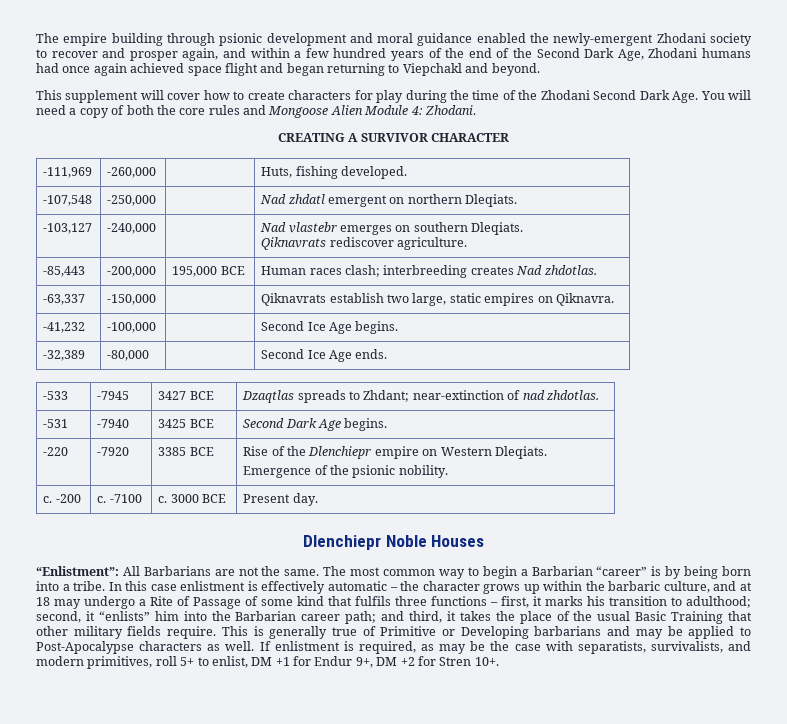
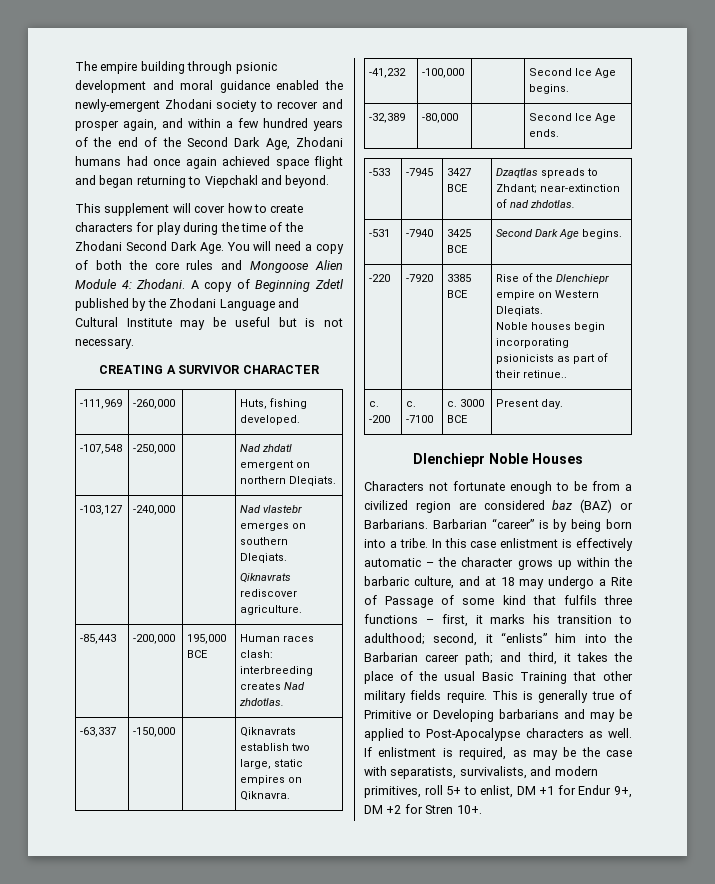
(476, 110) none -> [190,279,344,292] [75,298,299,311] [75,317,344,330] [75,338,134,349] A copy of Beginning Zdetl published by the Zhodani Language and Cultural Institute may be useful but is not necessary.
[345,265,381,277] clash; -> [240,650,274,658] clash:
[243,465,448,478] Emergence of the psionic nobility. -> [496,322,606,332] [496,338,570,348] [496,353,609,364] [495,370,568,378] Noble houses begin incorporating psionicists as part of their retinue..
[36,566,528,579] “Enlistment”: All Barbarians are not the same. The most common way to begin a -> [364,481,632,494] [364,499,633,513] [364,519,428,529] Characters not fortunate enough to be from a civilized region are considered baz (BAZ) or Barbarians.

